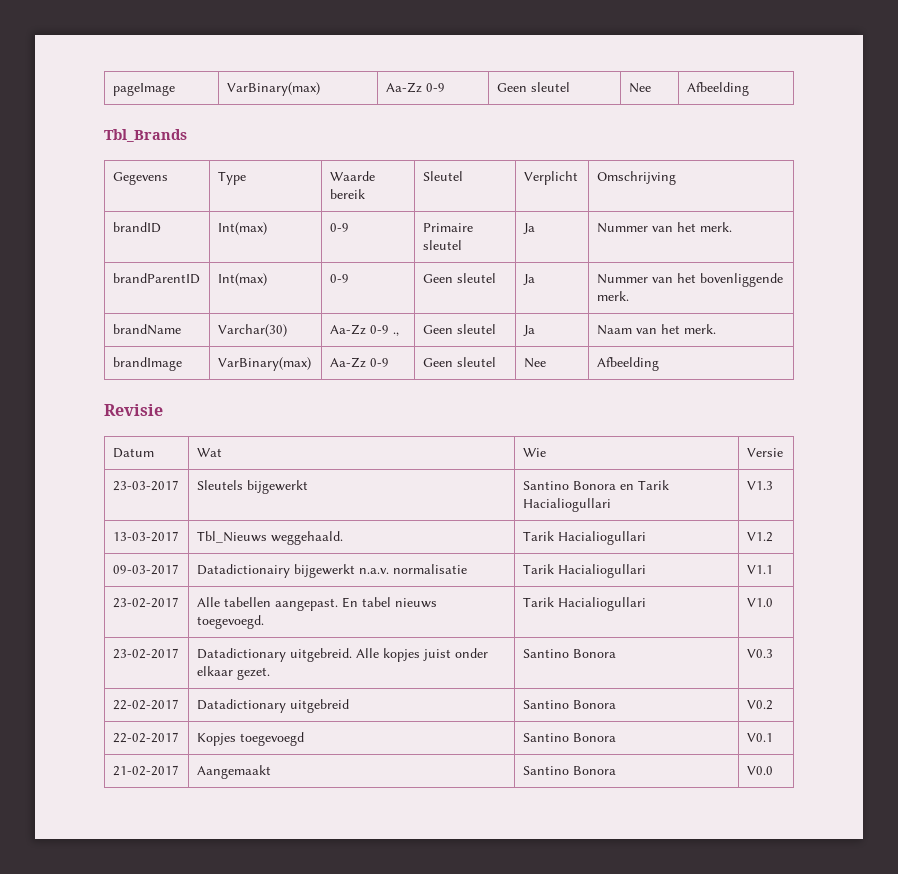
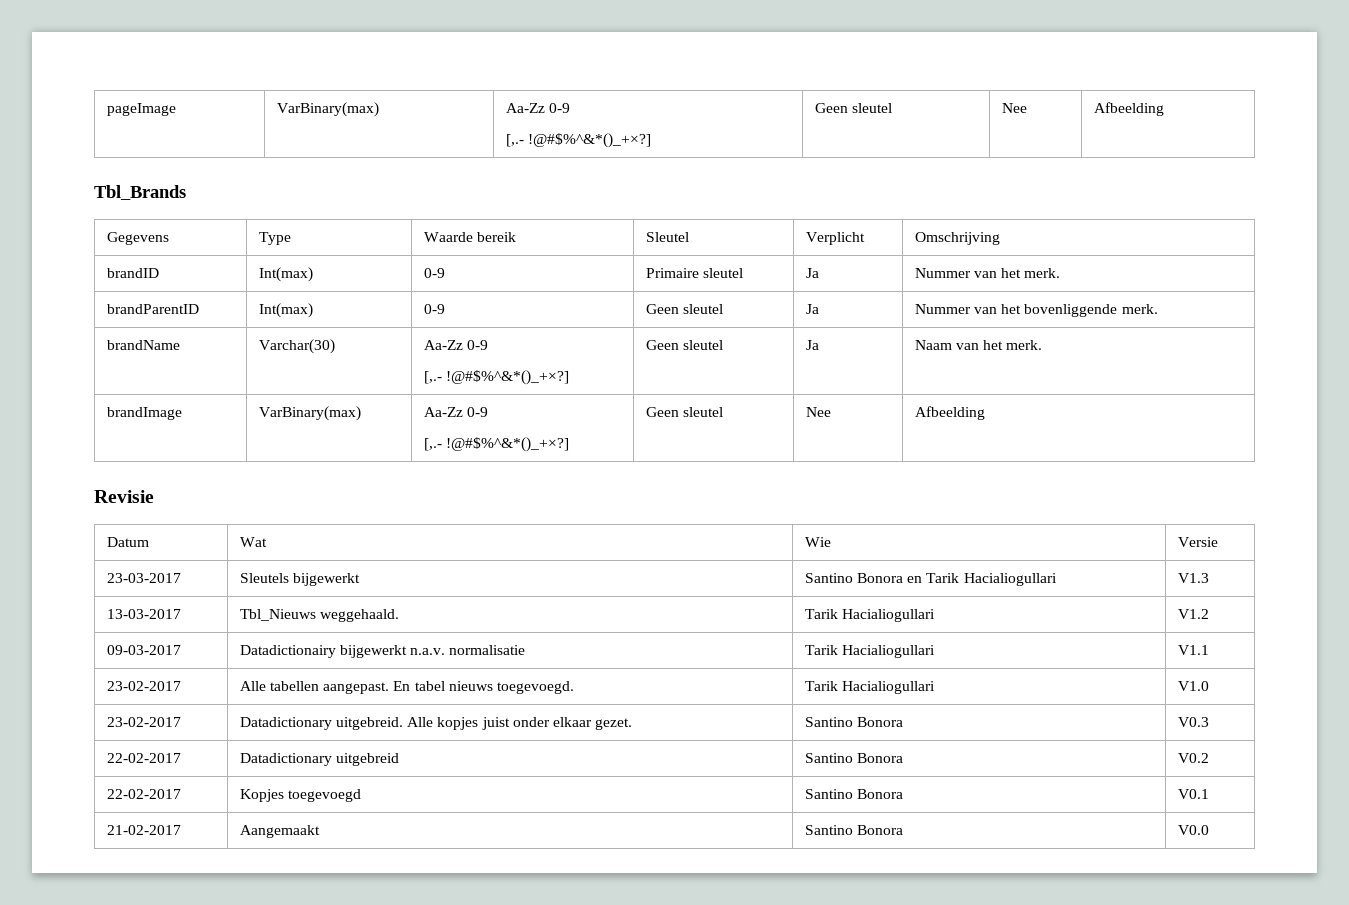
(445, 87) none -> [505,133,652,148] // [,.- !@#$%^&*()_+×?]
[392,332,399,336] ., -> [423,370,570,385] // [,.- !@#$%^&*()_+×?]
(389, 362) none -> [423,437,570,452] // [,.- !@#$%^&*()_+×?]

